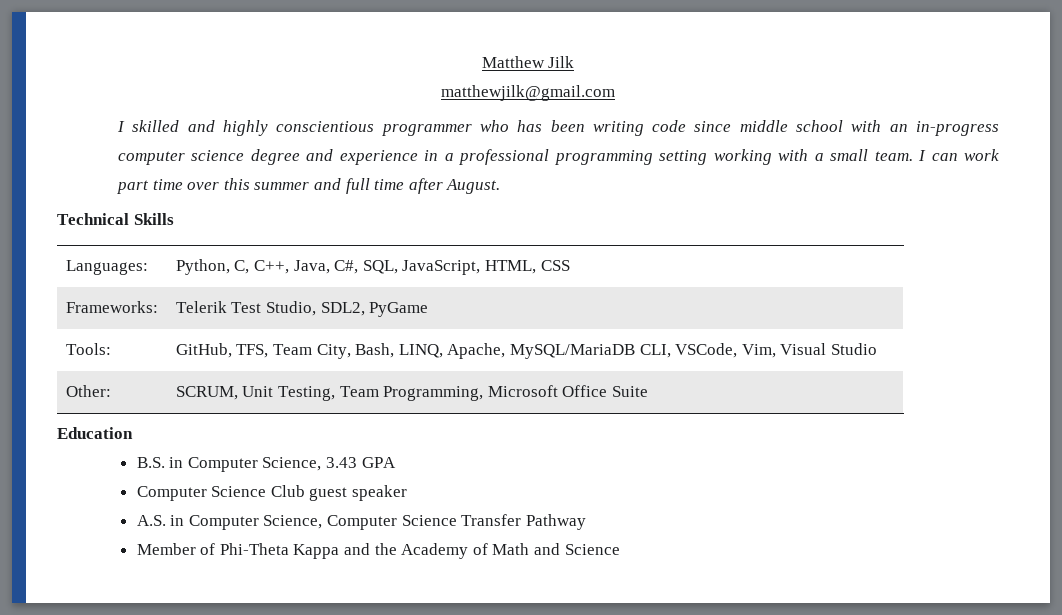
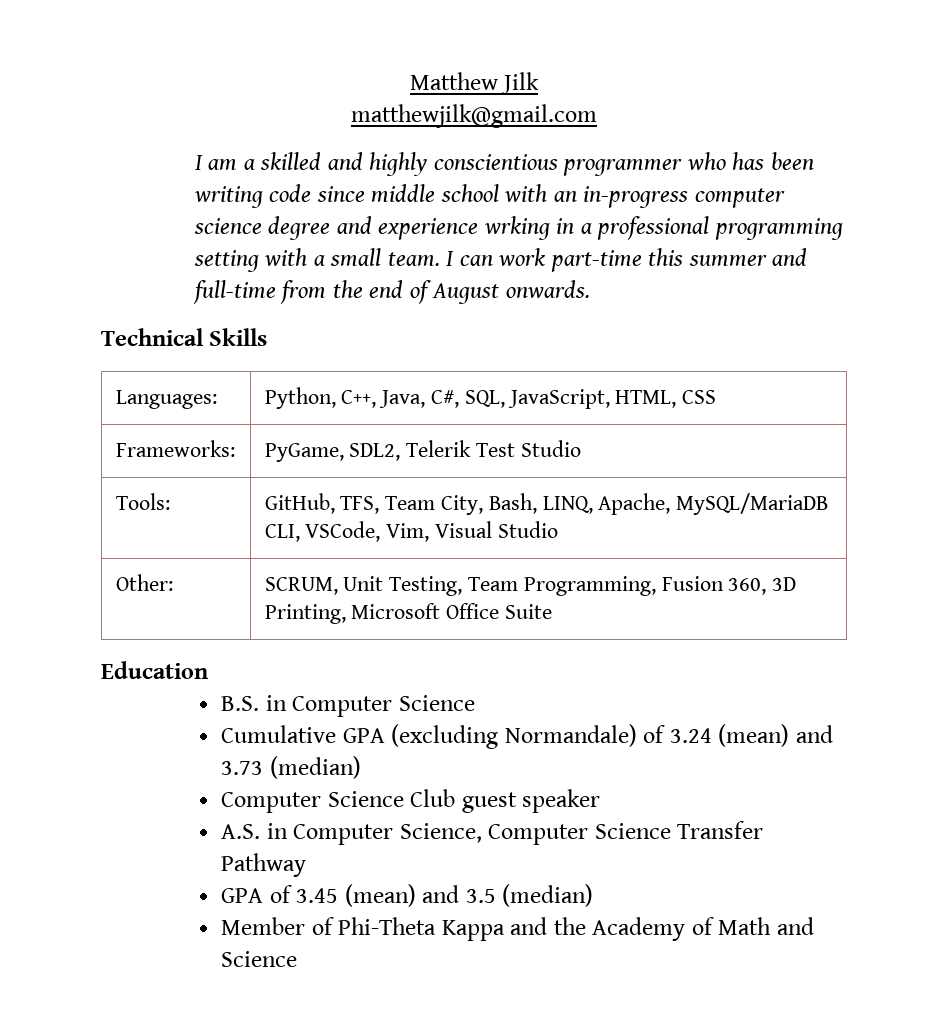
(126, 126) none -> [208,159,255,170] am a
(418, 157) none -> [483,216,550,240] wrking
[713,149,772,165] working -> (259, 261) none
[117,178,501,194] part time over this summer and full time after August. -> [550,248,808,272] [192,280,590,304] part-time this summer and full-time from the end of August onwards.
[234,260,250,274] C, -> (336, 398) none
[175,301,429,317] Telerik Test Studio, SDL2, PyGame -> [264,440,581,462] PyGame, SDL2, Telerik Test Studio
(484, 393) none -> [661,576,797,595] [264,604,346,624] Fusion 360, 3D Printing,
[262,457,396,471] Science, 3.43 GPA -> [398,695,475,711] [221,724,833,749] [221,756,361,779] Science // Cumulative GPA (excluding Normandale) of 3.24 (mean) and 3.73 (median)
(586, 522) none -> [221,884,594,907] // GPA of 3.45 (mean) and 3.5 (median)

